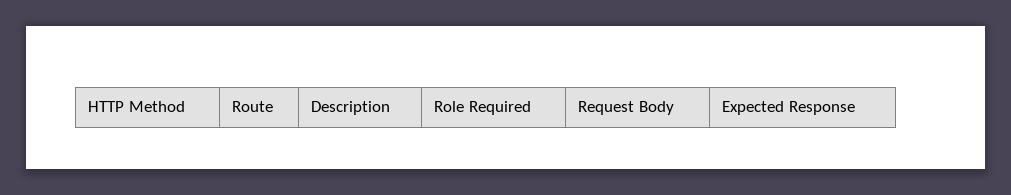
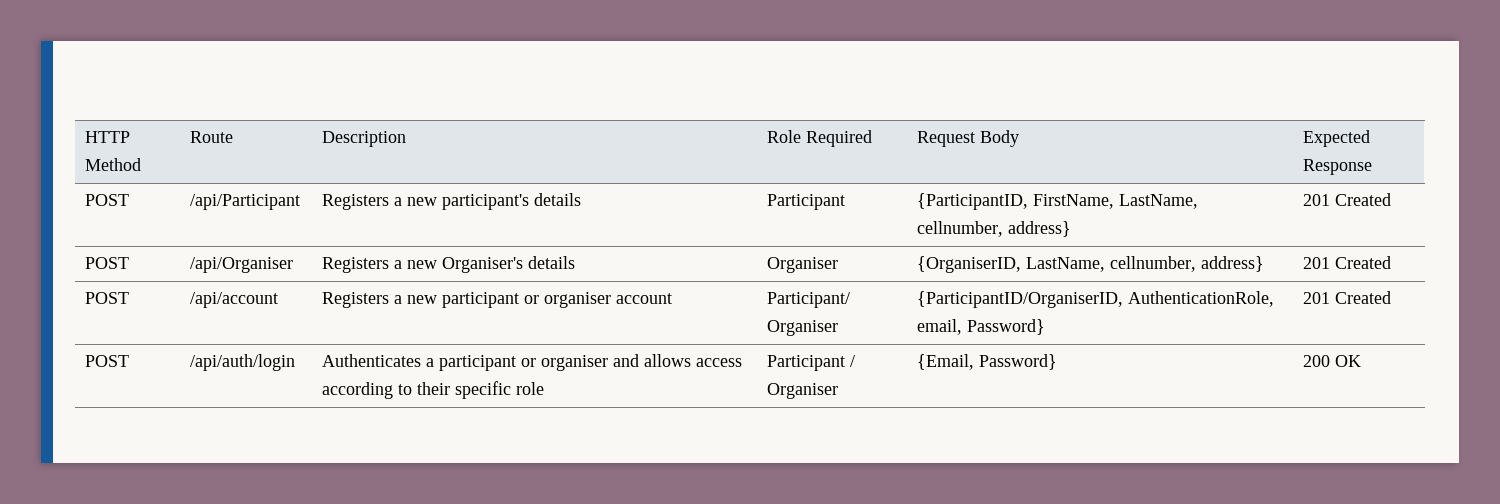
(855, 108) none -> [85,194,130,206] [190,194,301,210] [322,193,582,210] [767,194,846,210] [917,193,1199,210] [917,221,1072,237] [1303,193,1392,206] [85,257,130,269] [190,257,294,273] [322,256,576,273] [767,257,839,273] [917,256,1265,273] [1303,256,1392,269] [85,292,130,304] [190,292,279,308] [322,292,673,308] [767,292,851,308] [767,320,839,336] [917,291,1275,308] [917,319,1046,335] [1303,291,1392,304] [85,355,130,367] [190,354,296,371] [322,354,743,371] [322,381,545,399] [767,355,856,371] [767,383,839,399] [917,354,1058,370] [1303,355,1362,367] // POST | /api/Participant | Registers a new participant's details | Participant | {ParticipantID, FirstName, LastName, cellnumber, address} | 201 Created // POST | /api/Organiser | Registers a new Organiser's details | Organiser | {OrganiserID, LastName, cellnumber, address} | 201 Created // POST | /api/account | Registers a new participant or organiser account | Participant/ Organiser | {ParticipantID/OrganiserID, AuthenticationRole, email, Password} | 201 Created // POST | /api/auth/login | Authenticates a participant or organiser and allows access according to their specific role | Participant / Organiser | {Email, Password} | 200 OK

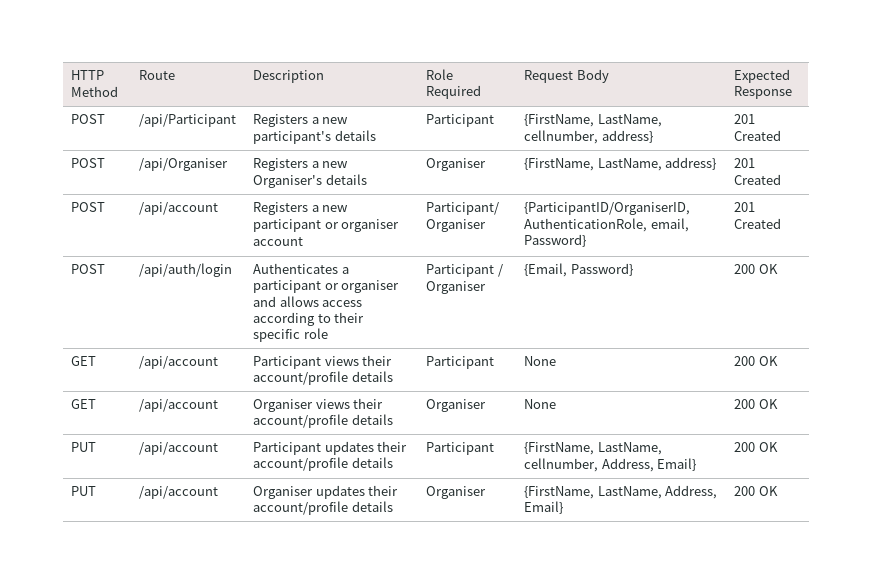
[917,193,1115,210] {ParticipantID, FirstName, -> [524,114,595,127] {FirstName,
[917,256,1197,273] {OrganiserID, LastName, cellnumber, -> [524,158,662,171] {FirstName, LastName,
(1362, 361) none -> [71,356,97,366] [139,356,219,369] [253,355,393,369] [253,371,393,385] [426,356,495,369] [524,356,557,366] [734,356,778,366] [71,399,97,409] [139,399,219,412] [253,398,384,412] [253,414,393,428] [426,399,487,412] [524,399,557,409] [734,399,778,409] [71,442,97,452] [139,442,219,455] [253,441,408,455] [253,457,393,471] [426,442,495,455] [524,442,662,455] [524,458,697,472] [734,442,778,452] [71,486,97,496] [139,486,219,499] [253,485,399,499] [253,501,393,515] [426,486,487,499] [524,485,718,499] [524,501,564,514] [734,486,778,496] // GET | /api/account | Participant views their account/profile details | Participant | None | 200 OK // GET | /api/account | Organiser views their account/profile details | Organiser | None | 200 OK // PUT | /api/account | Participant updates their account/profile details | Participant | {FirstName, LastName, cellnumber, Address, Email} | 200 OK // PUT | /api/account | Organiser updates their account/profile details | Organiser | {FirstName, LastName, Address, Email} | 200 OK

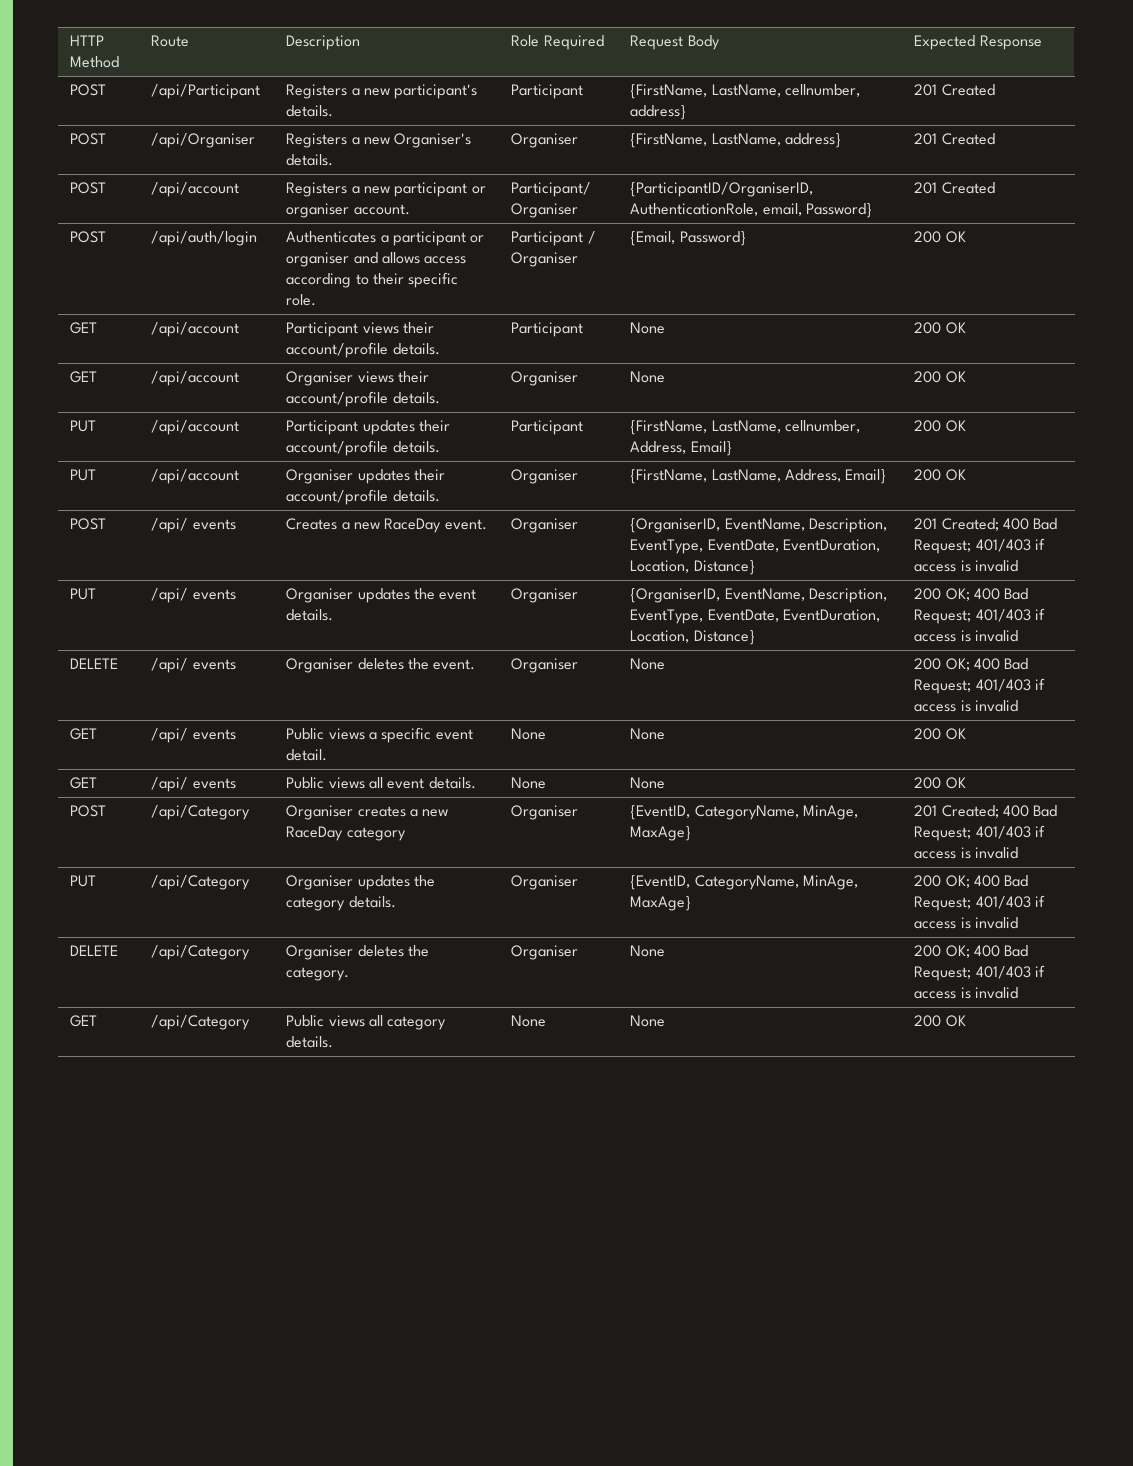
[334,130,376,141] details -> [286,105,334,117] details.
[325,174,367,185] details -> [286,154,334,166] details.
[253,237,304,246] account -> [353,204,410,215] account.
[303,328,328,339] role -> [286,294,317,306] role.
[351,371,393,382] details -> [392,343,440,355] details.
[351,414,393,425] details -> [392,392,440,404] details.
[351,457,393,468] details -> [392,441,440,453] details.
[351,501,393,512] details -> [392,490,440,502] details.
(778, 491) none -> [70,518,107,530] [151,518,236,533] [286,518,487,533] [511,518,579,533] [630,518,888,533] [630,539,881,554] [630,560,755,575] [914,518,1058,531] [914,538,1046,554] [914,560,1019,572] [70,588,97,600] [151,588,236,603] [286,588,477,603] [286,609,334,621] [511,588,579,603] [630,588,888,603] [630,609,881,624] [630,630,755,645] [914,588,1029,601] [914,608,1046,624] [914,630,1019,642] [70,658,119,669] [151,658,236,673] [286,658,476,673] [511,658,579,673] [630,658,666,670] [914,658,1029,671] [914,678,1046,694] [914,700,1019,712] [70,728,98,740] [151,728,236,743] [286,727,473,743] [286,749,328,761] [511,728,547,740] [630,728,666,740] [914,728,966,740] [70,777,98,789] [151,777,236,792] [286,777,476,789] [511,777,547,789] [630,777,666,789] [914,777,966,789] [70,805,107,817] [151,805,251,820] [286,805,449,820] [286,826,406,841] [511,805,579,820] [630,805,859,820] [630,826,692,841] [914,805,1058,818] [914,825,1046,841] [914,847,1019,859] [70,875,97,887] [151,875,251,890] [286,875,436,890] [286,896,396,911] [511,875,579,890] [630,875,859,890] [630,896,692,911] [914,875,1029,888] [914,895,1046,911] [914,917,1019,929] [70,945,119,956] [151,945,251,960] [286,945,430,960] [286,967,350,981] [511,945,579,960] [630,945,666,957] [914,945,1029,958] [914,965,1046,981] [914,987,1019,999] [70,1015,98,1027] [151,1015,251,1030] [286,1015,447,1030] [286,1036,334,1048] [511,1015,547,1027] [630,1015,666,1027] [914,1015,966,1027] // POST | /api/ events | Creates a new RaceDay event. | Organiser | {OrganiserID, EventName, Description, EventType, EventDate, EventDuration, Location, Distance} | 201 Created; 400 Bad Request; 401/403 if access is invalid // PUT | /api/ events | Organiser updates the event details. | Organiser | {OrganiserID, EventName, Description, EventType, EventDate, EventDuration, Location, Distance} | 200 OK; 400 Bad Request; 401/403 if access is invalid // DELETE | /api/ events | Organiser deletes the event. | Organiser | None | 200 OK; 400 Bad Request; 401/403 if access is invalid // GET | /api/ events | Public views a specific event detail. | None | None | 200 OK // GET | /api/ events | Public views all event details. | None | None | 200 OK // POST | /api/Category | Organiser creates a new RaceDay category | Organiser | {EventID, CategoryName, MinAge, MaxAge} | 201 Created; 400 Bad Request; 401/403 if access is invalid // PUT | /api/Category | Organiser updates the category details. | Organiser | {EventID, CategoryName, MinAge, MaxAge} | 200 OK; 400 Bad Request; 401/403 if access is invalid // DELETE | /api/Category | Organiser deletes the category. | Organiser | None | 200 OK; 400 Bad Request; 401/403 if access is invalid // GET | /api/Category | Public views all category details. | None | None | 200 OK

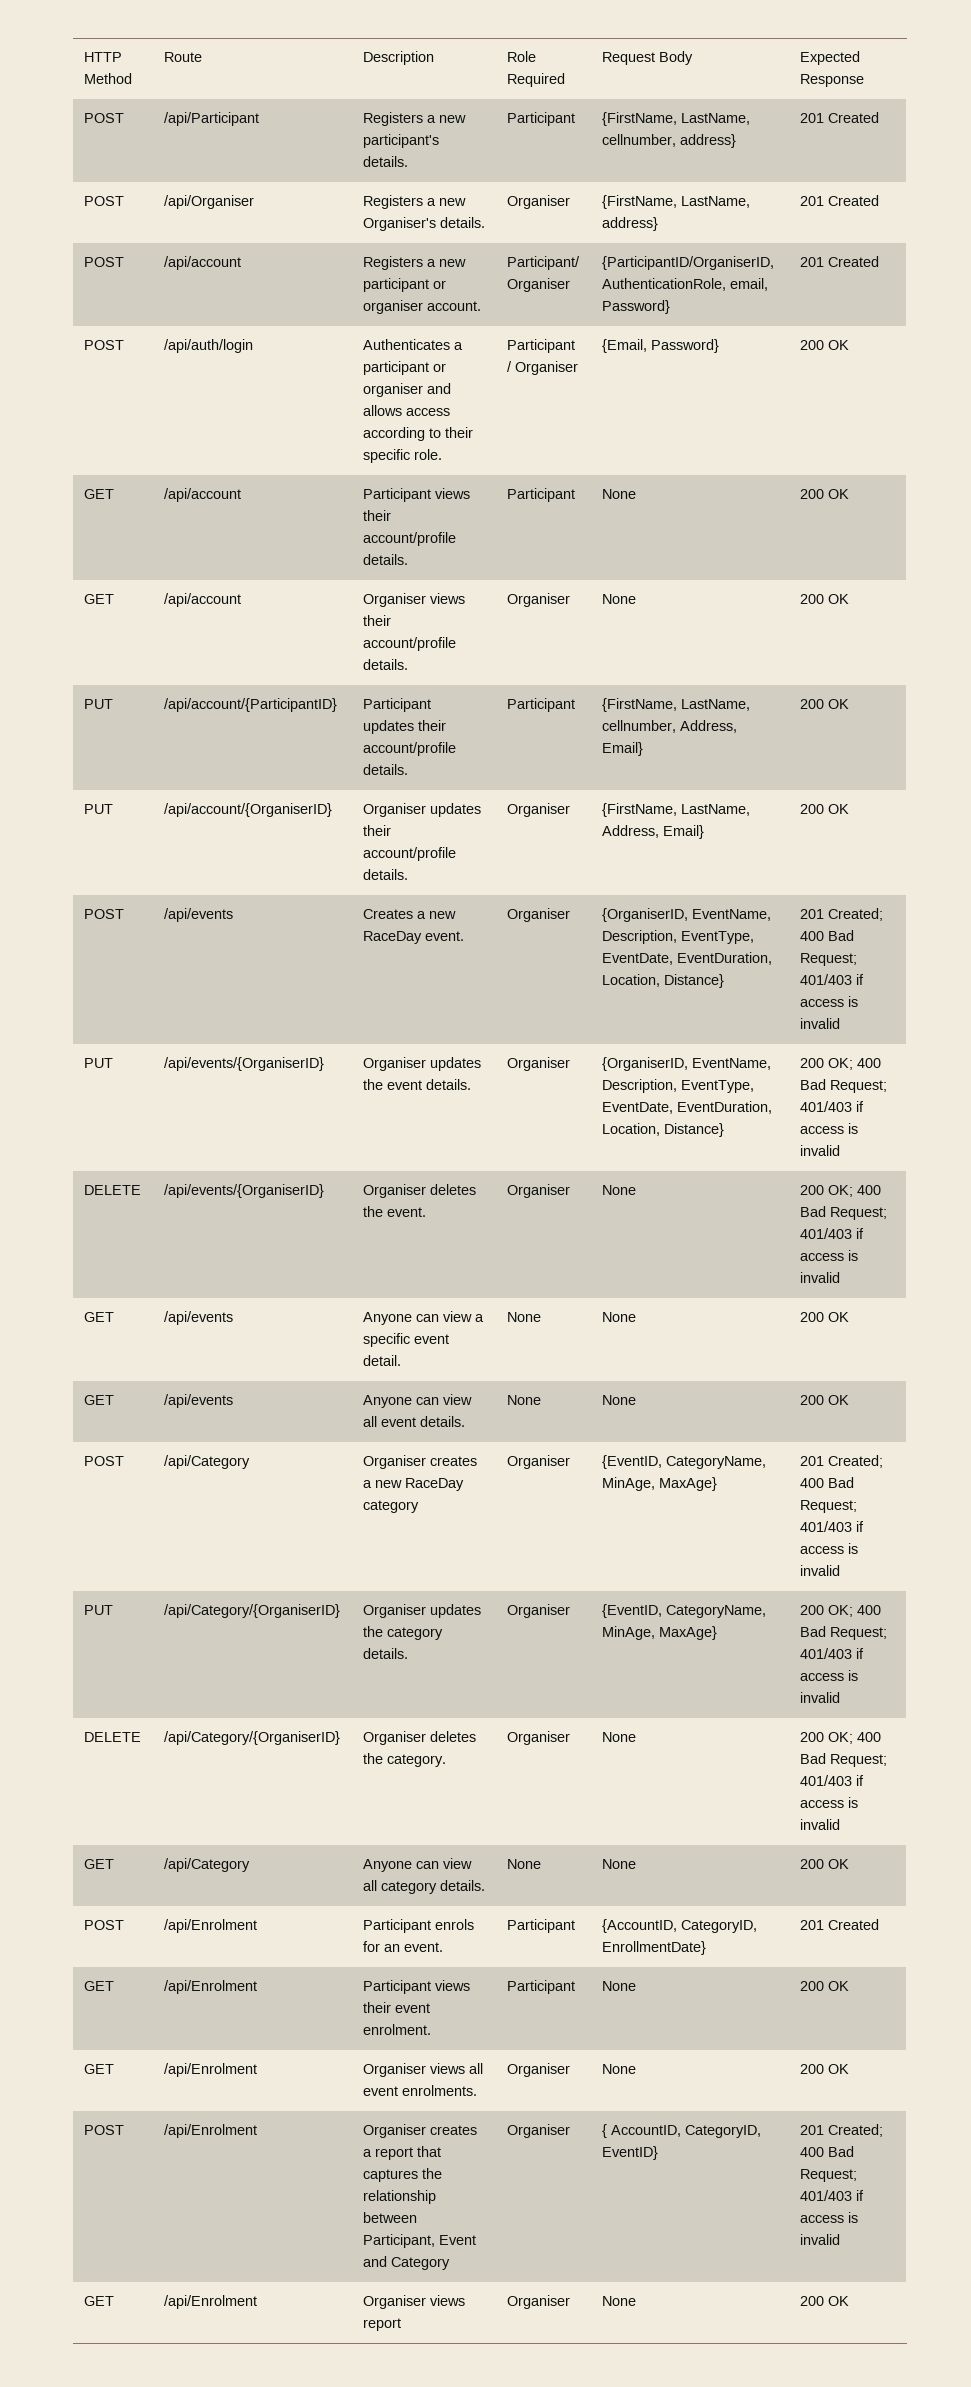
[151,420,240,435] /api/account -> [164,698,338,712] /api/account/{ParticipantID}
[151,469,240,484] /api/account -> [164,803,333,817] /api/account/{OrganiserID}
[151,518,236,533] /api/ events -> [164,908,234,922] /api/events
[151,588,236,603] /api/ events -> [164,1057,325,1071] /api/events/{OrganiserID}
[151,658,236,673] /api/ events -> [164,1184,325,1198] /api/events/{OrganiserID}
[151,728,236,743] [286,728,365,740] /api/ events | Public views -> [164,1311,234,1325] [363,1311,473,1325] /api/events | Anyone can view
[151,777,236,792] [286,777,365,789] /api/ events | Public views -> [164,1394,234,1408] [363,1394,473,1408] /api/events | Anyone can view
[151,875,251,890] /api/Category -> [164,1604,341,1618] /api/Category/{OrganiserID}
[151,945,251,960] /api/Category -> [164,1731,341,1745] /api/Category/{OrganiserID}
[286,1015,365,1027] Public views -> [363,1858,473,1872] Anyone can view
(966, 1021) none -> [84,1920,125,1930] [164,1919,258,1933] [363,1919,475,1933] [363,1941,444,1952] [507,1919,576,1933] [602,1919,758,1933] [602,1941,707,1955] [800,1919,880,1930] [84,1981,115,1991] [164,1980,258,1994] [363,1980,471,1994] [363,2002,431,2013] [363,2024,432,2035] [507,1980,576,1994] [602,1981,637,1991] [800,1981,850,1991] [84,2064,115,2074] [164,2063,258,2077] [363,2063,484,2077] [363,2085,478,2096] [507,2063,571,2077] [602,2064,637,2074] [800,2064,850,2074] [84,2125,125,2135] [164,2124,258,2138] [363,2124,478,2138] [363,2146,442,2160] [363,2168,443,2182] [363,2190,437,2204] [363,2212,418,2223] [363,2234,477,2248] [363,2256,451,2270] [507,2124,571,2138] [602,2124,762,2138] [602,2146,659,2160] [800,2124,884,2137] [800,2146,855,2157] [800,2169,858,2182] [800,2190,865,2201] [800,2212,859,2223] [800,2234,841,2245] [84,2296,115,2306] [164,2295,258,2309] [363,2295,466,2309] [363,2318,402,2331] [507,2295,571,2309] [602,2296,637,2306] [800,2296,850,2306] // POST | /api/Enrolment | Participant enrols for an event. | Participant | {AccountID, CategoryID, EnrollmentDate} | 201 Created // GET | /api/Enrolment | Participant views their event enrolment. | Participant | None | 200 OK // GET | /api/Enrolment | Organiser views all event enrolments. | Organiser | None | 200 OK // POST | /api/Enrolment | Organiser creates a report that captures the relationship between Participant, Event and Category | Organiser | { AccountID, CategoryID, EventID} | 201 Created; 400 Bad Request; 401/403 if access is invalid // GET | /api/Enrolment | Organiser views report | Organiser | None | 200 OK

